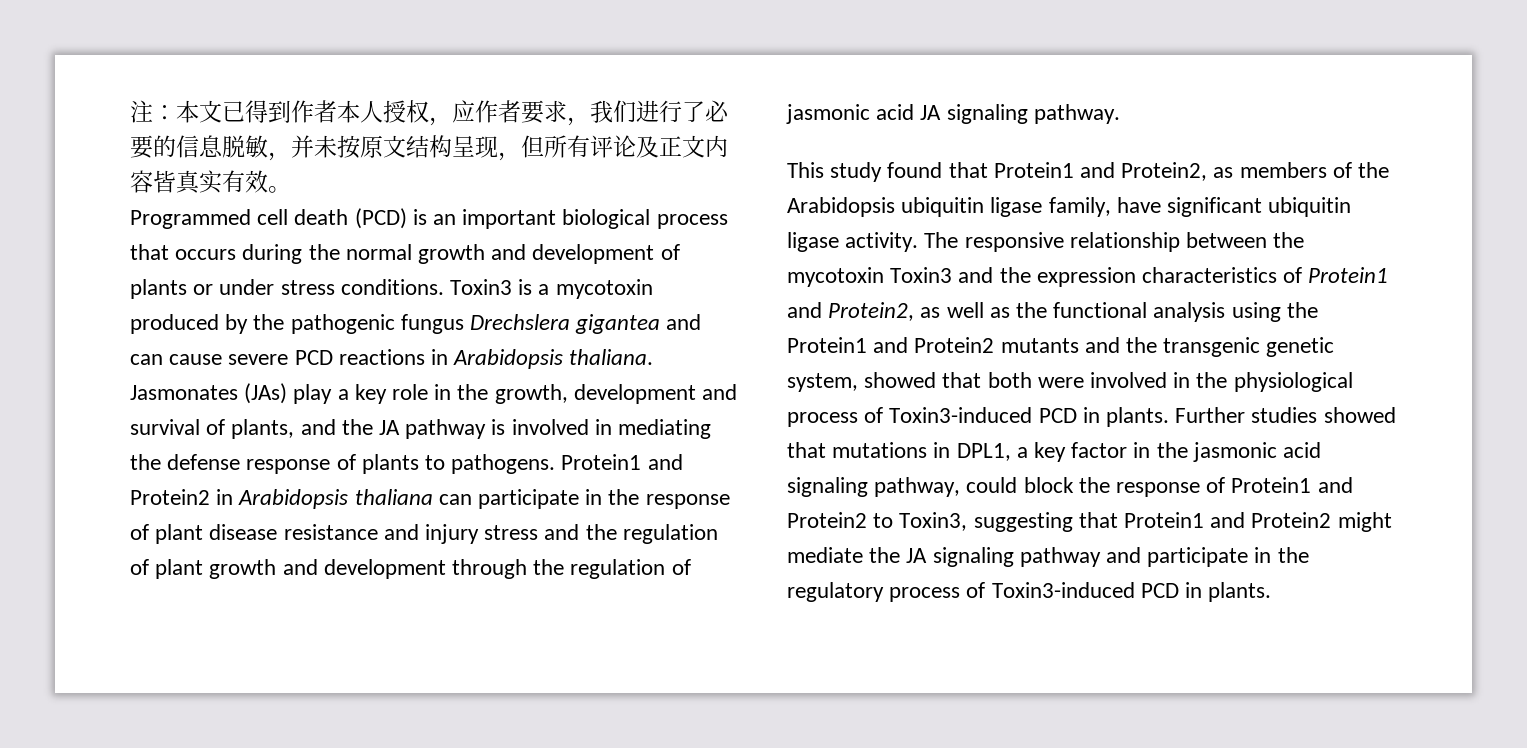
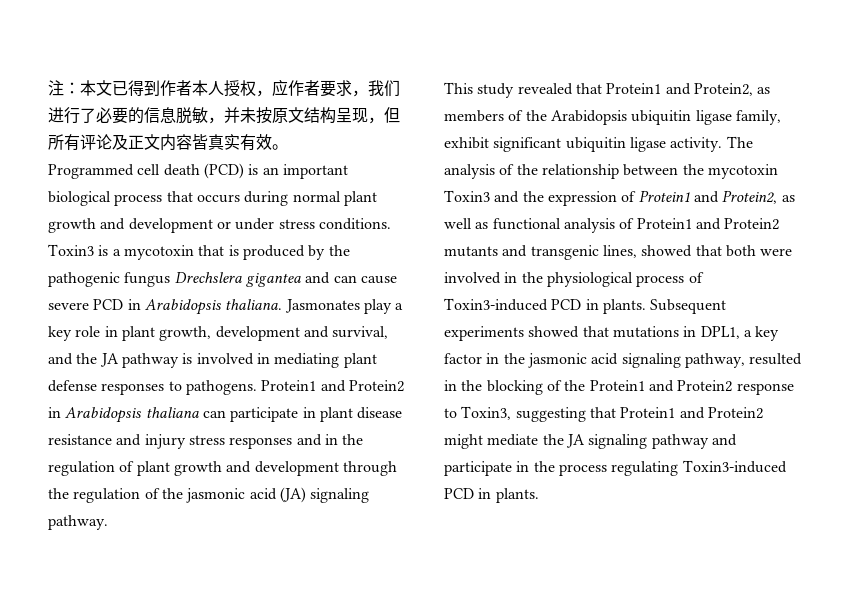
[308,244,680,264] [130,279,187,299] the normal growth and development of plants -> [292,191,377,206] [48,218,213,233] normal plant growth and development
(653, 289) none -> [198,245,239,256] that is
[338,349,425,365] reactions -> (124, 304) none
[244,383,288,404] (JAs) -> (360, 306) none
[457,384,489,400] the -> [121,326,155,341] plant
[130,419,295,439] survival of plants, -> [332,326,389,339] survival,
[130,454,419,474] the defense response of plants -> [343,353,377,368] [48,380,165,395] plant defense responses
[608,489,730,509] [130,524,149,540] the response of -> (316, 412) none
[544,524,580,540] and -> [229,434,338,449] responses and in
[786,104,942,124] jasmonic acid JA -> [161,487,306,503] the jasmonic acid (JA)
[887,162,943,178] found -> [517,83,573,95] revealed
[1116,197,1161,213] have -> [444,137,489,149] exhibit
[964,232,1064,252] responsive -> [444,164,538,179] analysis of the
[1142,267,1278,283] characteristics -> (617, 198) none
[1016,302,1048,318] the -> (489, 225) none
[1231,302,1318,322] using the -> [619,218,635,229] of
[1126,337,1335,357] [787,373,858,392] the transgenic genetic system, -> [530,245,637,260] transgenic lines,
[1175,407,1318,423] Further studies -> [650,299,727,314] [444,326,524,341] Subsequent experiments
[966,477,1353,497] [787,512,867,528] could block the response of Protein1 and Protein2 -> [749,353,803,365] [444,380,794,395] resulted in the blocking of the Protein1 and Protein2 response
[787,582,986,602] regulatory process of -> [558,461,679,476] process regulating

